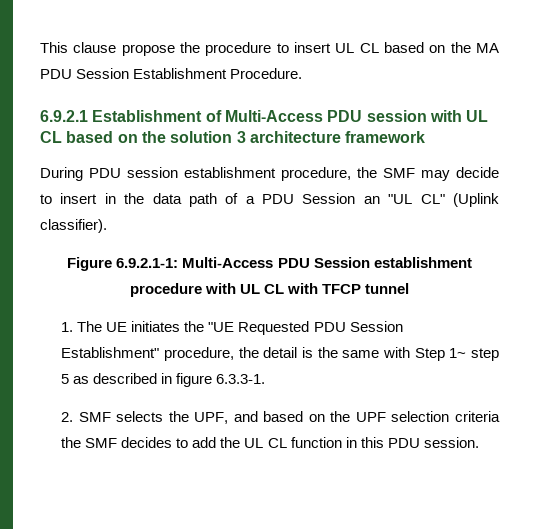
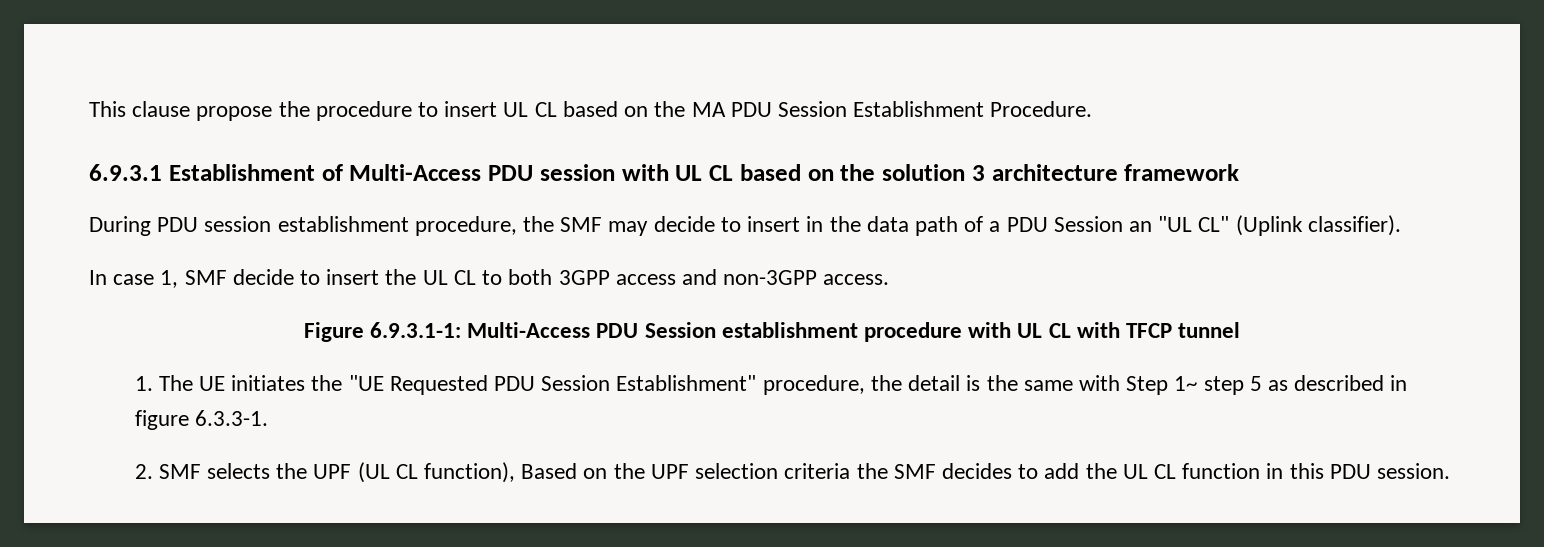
[40,110,88,122] 6.9.2.1 -> [89,164,162,181] 6.9.3.1
(107, 226) none -> [89,269,890,288] // In case 1, SMF decide to insert the UL CL to both 3GPP access and non-3GPP access.
[116,258,179,268] 6.9.2.1-1: -> [369,322,461,338] 6.9.3.1-1:
[194,411,304,424] UPF, and based -> [313,462,578,483] UPF (UL CL function), Based

